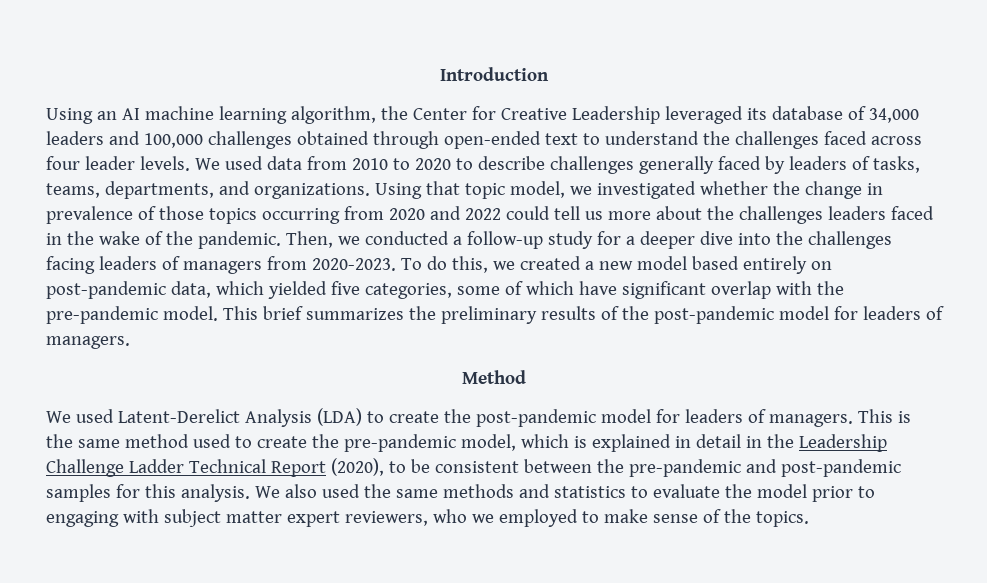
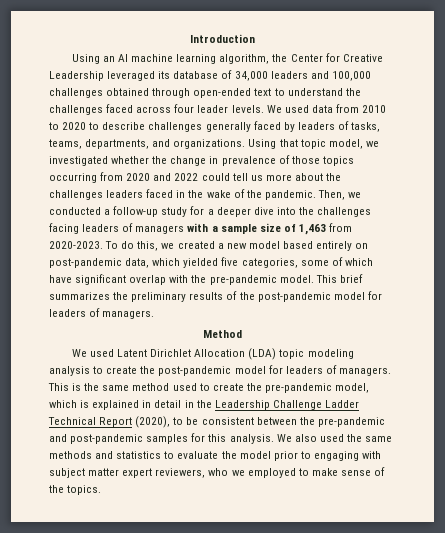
(262, 267) none -> [187,223,326,235] with a sample size of 1,463
[117,408,362,427] Latent-Derelict Analysis (LDA) -> [117,348,354,360] [49,366,90,376] Latent Dirichlet Allocation (LDA) topic modeling analysis

